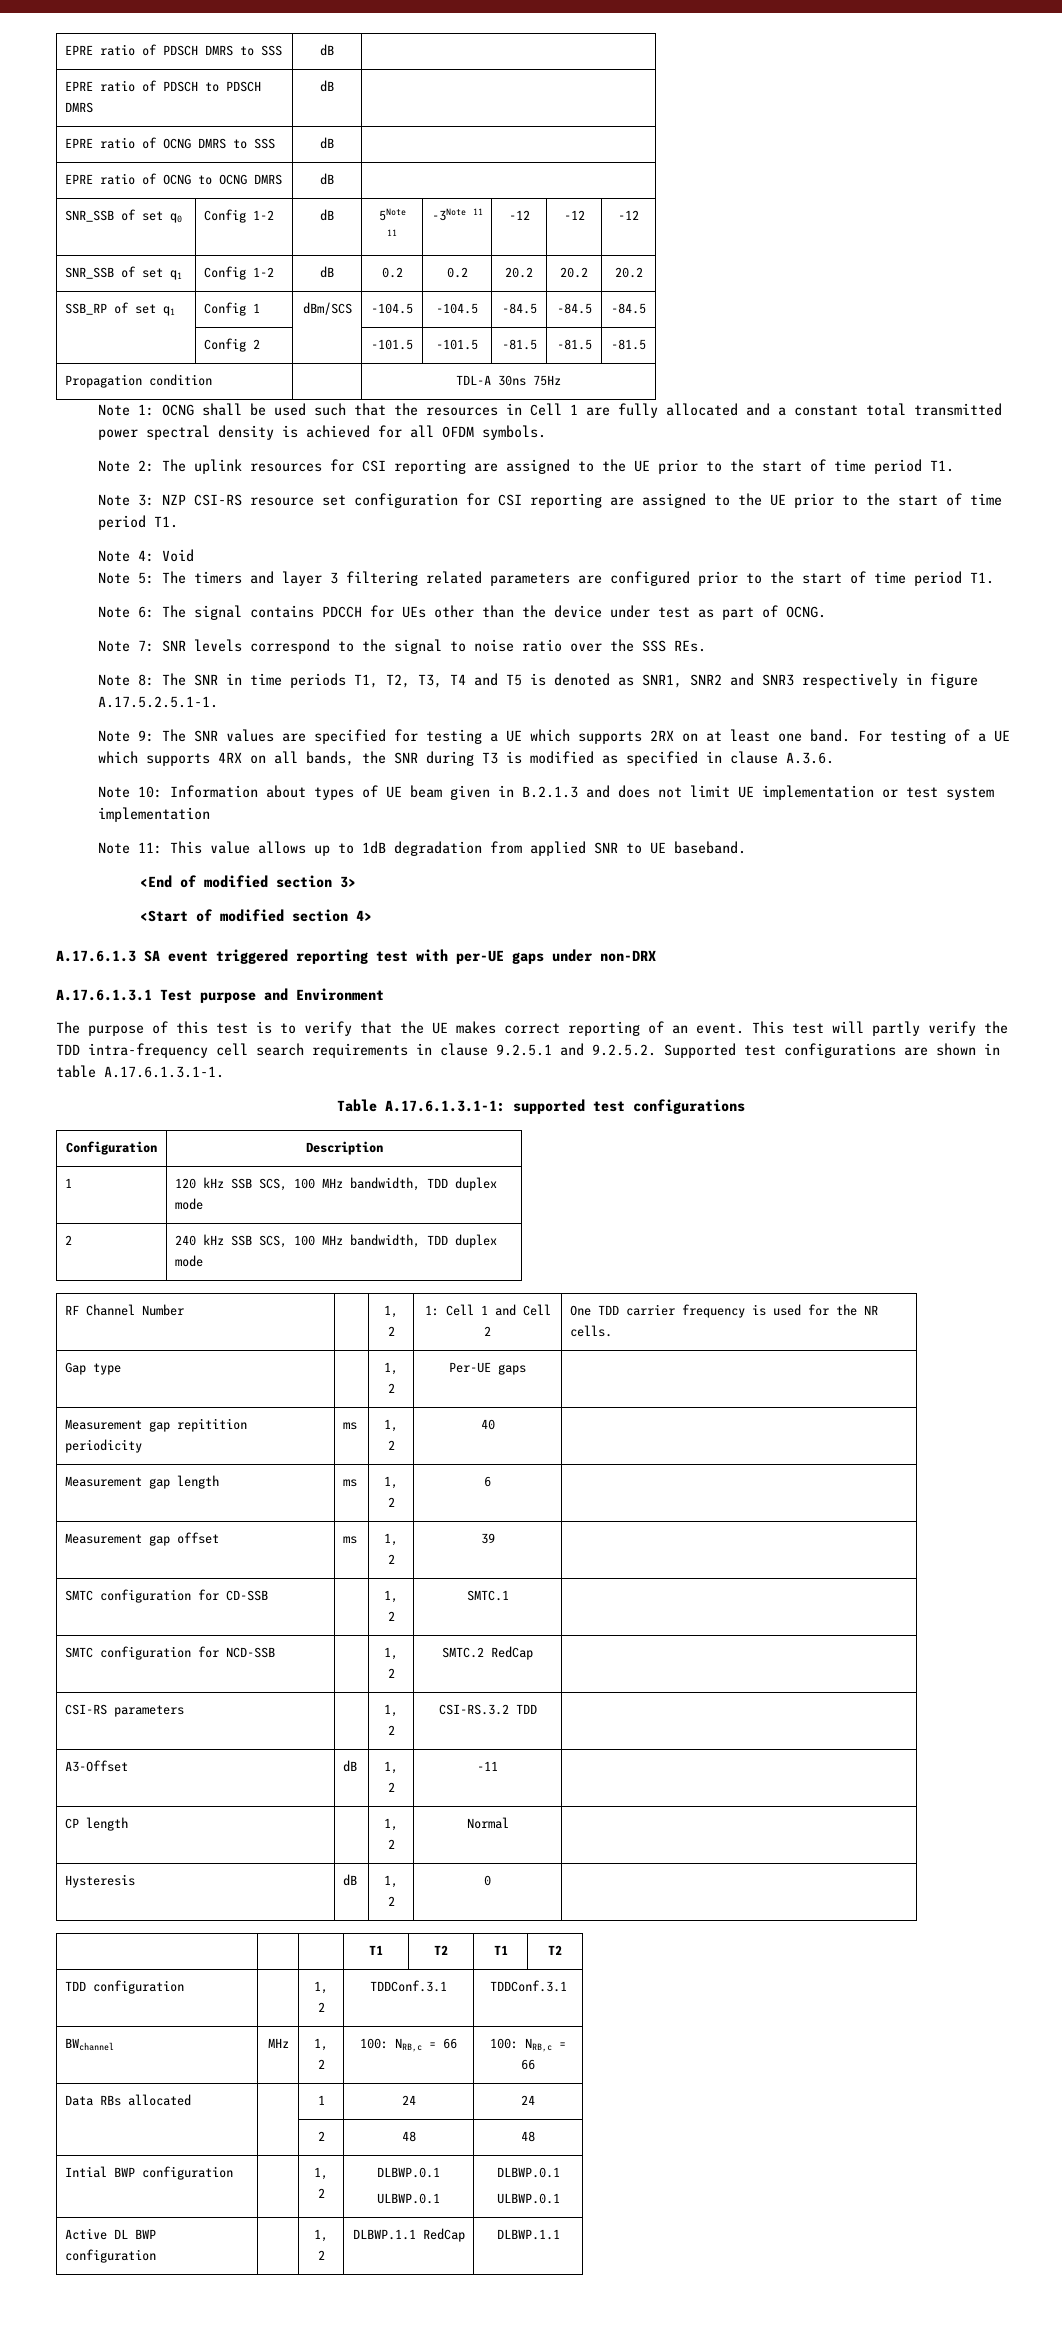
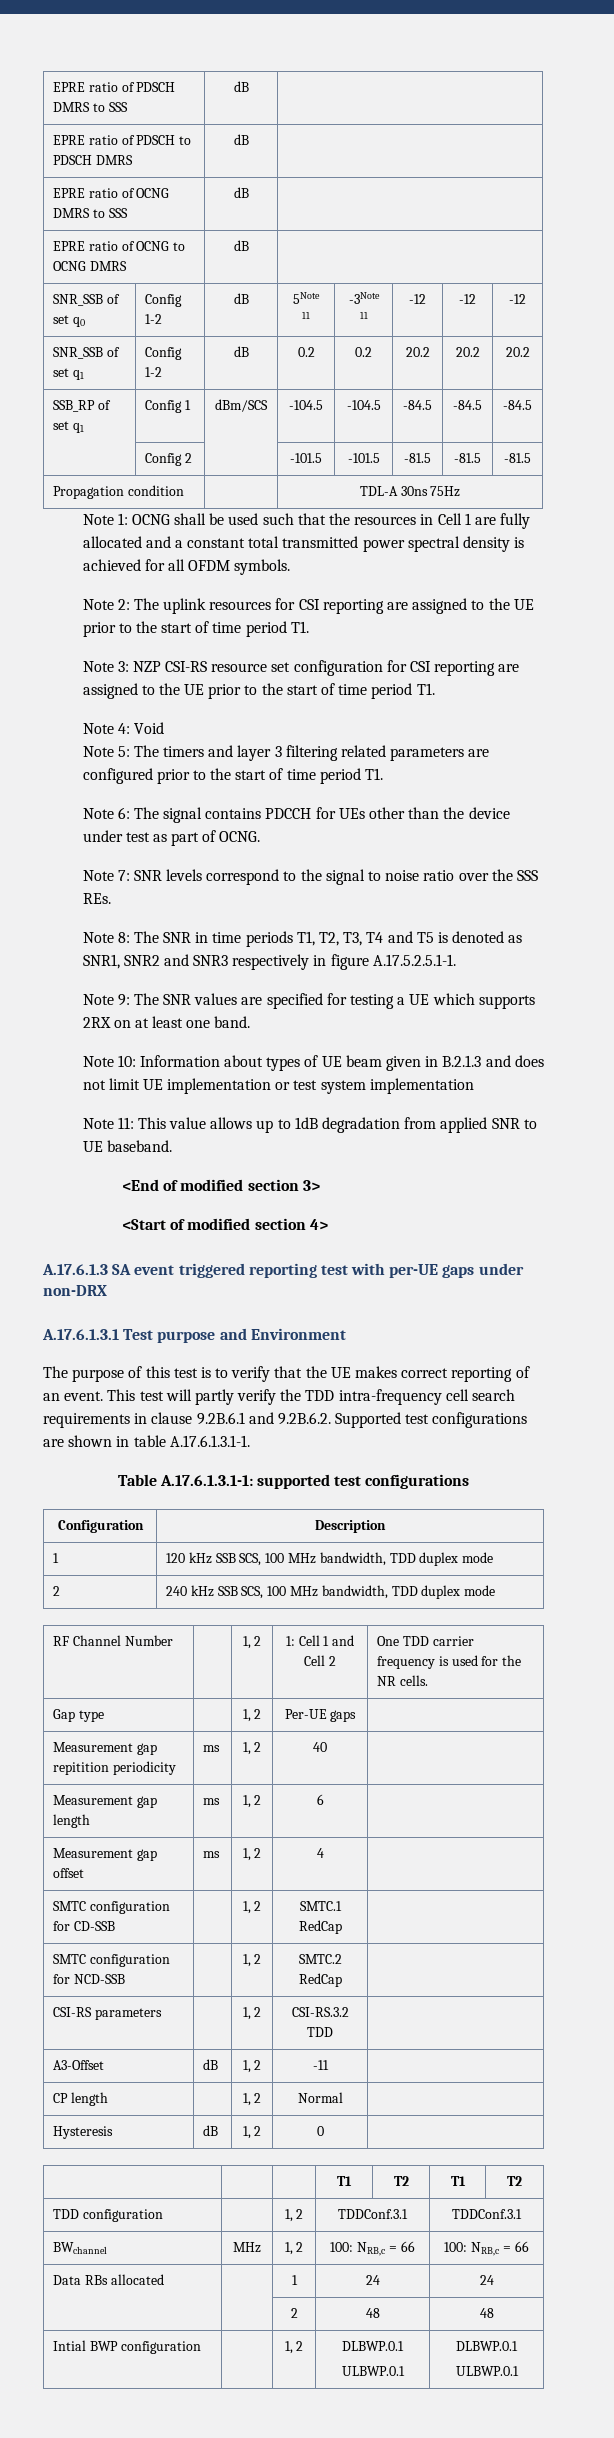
[858,729,1011,744] [98,751,835,766] For testing of a UE which supports 4RX on all bands, the SNR during T3 is modified as specified in clause A.3.6. -> (251, 1022) none
[496,1043,656,1056] 9.2.5.1 and 9.2.5.2. -> [196,1412,331,1425] 9.2B.6.1 and 9.2B.6.2.
[480,1533,495,1544] 39 -> [316,1848,324,1858] 4
(509, 1595) none -> [298,1920,342,1934] RedCap
[65,2228,157,2240] [65,2249,157,2263] [314,2229,328,2242] [317,2250,325,2260] [352,2228,465,2242] [496,2229,560,2240] // Active DL BWP configuration | | 1, 2 | DLBWP.1.1 RedCap | DLBWP.1.1 -> (519, 2371) none

